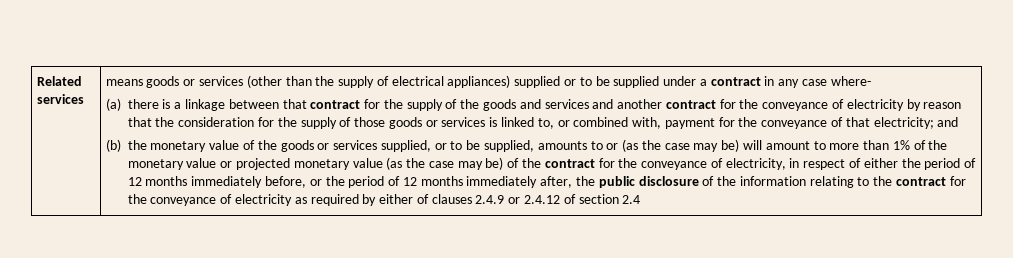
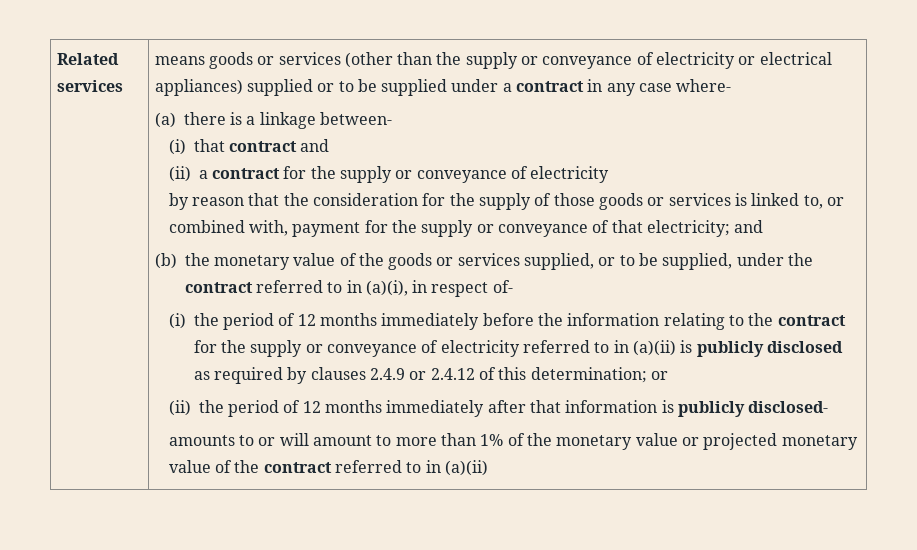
[376,76,389,86] of -> [521,52,756,69] or conveyance of electricity or
[228,99,904,111] between that contract for the supply of the goods and services and another contract for the conveyance of electricity -> [319,112,392,125] [168,139,330,155] [168,166,610,183] between- // (i) that contract and // (ii) a contract for the supply or conveyance of electricity //
(758, 122) none -> [421,220,494,237] supply or
[537,139,740,152] amounts to or (as the case may be) -> [736,253,814,266] [184,280,513,297] [168,313,846,330] [193,340,843,357] [193,367,669,384] [168,400,829,417] [168,435,276,446] under the contract referred to in (a)(i), in respect of- // (i) the period of 12 months immediately before the information relating to the contract for the supply or conveyance of electricity referred to in (a)(ii) is publicly disclosed as required by clauses 2.4.9 or 2.4.12 of this determination; or // (ii) the period of 12 months immediately after that information is publicly disclosed- // amounts to or
[386,157,977,170] [127,176,966,188] [127,194,641,206] (as the case may be) of the contract for the conveyance of electricity, in respect of either the period of 12 months immediately before, or the period of 12 months immediately after, the public disclosure of the information relating to the contract for the conveyance of electricity as required by either of clauses 2.4.9 or 2.4.12 of section 2.4 -> [215,460,489,476] of the contract referred to in (a)(ii)

